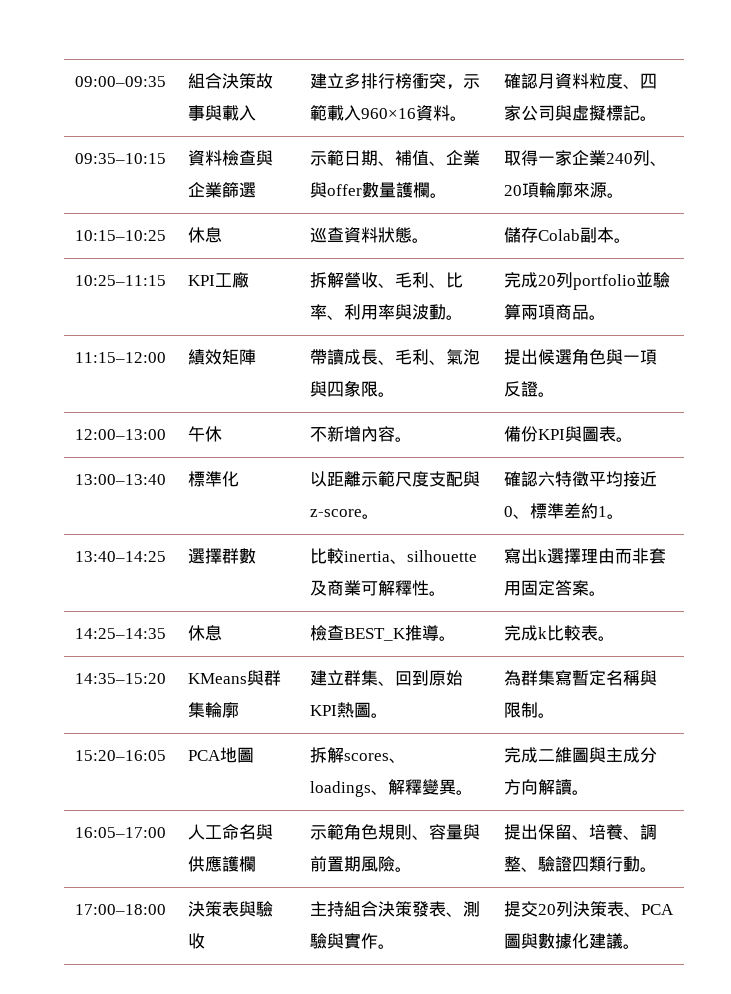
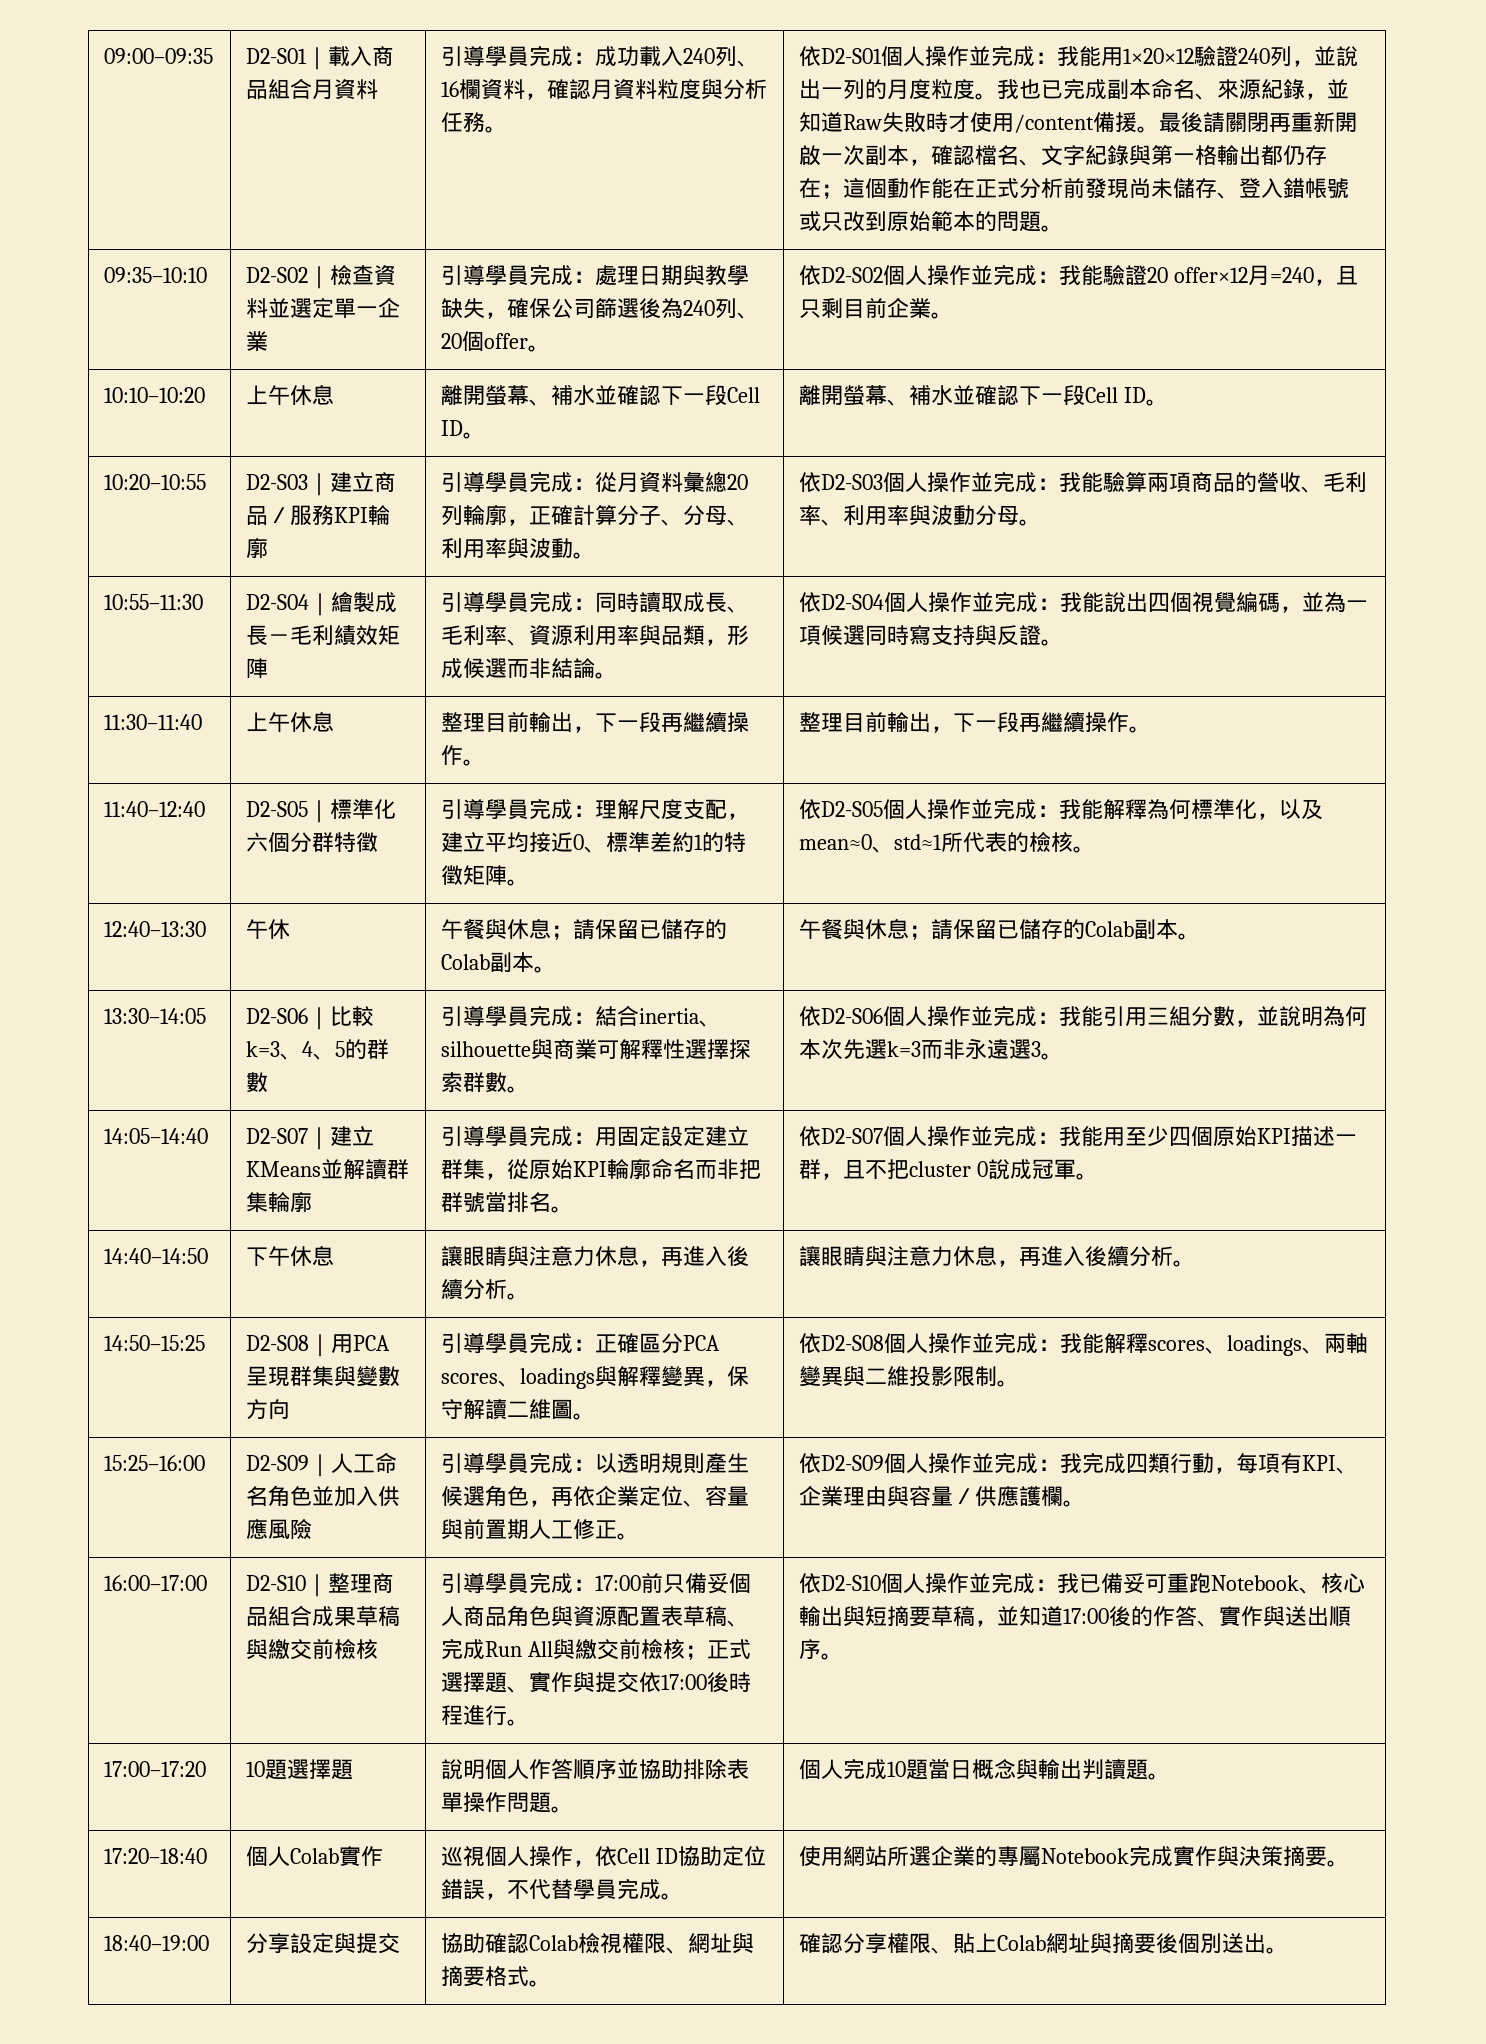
[187,73,273,89] [187,105,256,121] [309,73,480,90] [309,105,467,121] [503,73,657,89] [503,105,657,121] [74,153,166,164] [187,150,273,166] [187,182,256,198] [309,150,480,166] [309,182,447,198] [503,150,667,166] [503,182,624,198] [74,230,166,241] [187,227,222,243] [309,227,429,243] [503,227,631,243] [74,275,166,286] [187,272,249,288] [309,272,463,288] [309,304,463,320] [503,272,670,290] [503,304,606,320] [74,352,166,363] [187,349,256,365] [309,349,480,365] [309,380,395,397] [503,348,657,365] 組合決策故事與載入 | 建立多排行榜衝突，示範載入960×16資料。 | 確認月資料粒度、四家公司與虛擬標記。 // 09:35–10:15 | 資料檢查與企業篩選 | 示範日期、補值、企業與offer數量護欄。 | 取得一家企業240列、20項輪廓來源。 // 10:15–10:25 | 休息 | 巡查資料狀態。 | 儲存Colab副本。 // 10:25–11:15 | KPI工廠 | 拆解營收、毛利、比率、利用率與波動。 | 完成20列portfolio並驗算兩項商品。 // 11:15–12:00 | 績效矩陣 | 帶讀成長、毛利、氣泡與四象限。 | 提出候選角色與一項 -> [246,46,395,70] [246,78,379,100] [441,45,760,67] [441,79,768,100] [441,112,508,133] [799,45,1359,67] [799,78,1350,100] [799,112,1358,133] [799,145,1328,166] [799,177,1350,199] [799,211,1064,232] [104,267,208,283] [246,265,397,289] [246,298,401,319] [246,331,269,351] [441,264,750,286] [441,298,760,319] [441,331,551,352] [799,264,1359,286] [799,297,954,319] [104,387,206,403] [246,384,335,405] [441,384,761,406] [441,420,486,439] [799,384,1169,406] [104,474,207,490] [246,472,397,496] [246,505,391,525] [246,538,269,559] [441,471,749,493] [441,505,750,526] [441,538,596,559] [799,471,1368,493] [799,505,1042,526] [104,594,204,610] [246,591,398,616] [246,625,401,646] [246,658,269,678] [441,591,750,613] [441,625,750,646] [441,658,618,679] [799,591,1369,613] [799,625,998,646] D2-S01｜載入商品組合月資料 | 引導學員完成：成功載入240列、16欄資料，確認月資料粒度與分析任務。 | 依D2-S01個人操作並完成：我能用1×20×12驗證240列，並說出一列的月度粒度。我也已完成副本命名、來源紀錄，並知道Raw失敗時才使用/content備援。最後請關閉再重新開啟一次副本，確認檔名、文字紀錄與第一格輸出都仍存在；這個動作能在正式分析前發現尚未儲存、登入錯帳號或只改到原始範本的問題。 // 09:35–10:10 | D2-S02｜檢查資料並選定單一企業 | 引導學員完成：處理日期與教學缺失，確保公司篩選後為240列、20個offer。 | 依D2-S02個人操作並完成：我能驗證20 offer×12月=240，且只剩目前企業。 // 10:10–10:20 | 上午休息 | 離開螢幕、補水並確認下一段Cell ID。 | 離開螢幕、補水並確認下一段Cell ID。 // 10:20–10:55 | D2-S03｜建立商品／服務KPI輪廓 | 引導學員完成：從月資料彙總20列輪廓，正確計算分子、分母、利用率與波動。 | 依D2-S03個人操作並完成：我能驗算兩項商品的營收、毛利率、利用率與波動分母。 // 10:55–11:30 | D2-S04｜繪製成長－毛利績效矩陣 | 引導學員完成：同時讀取成長、毛利率、資源利用率與品類，形成候選而非結論。 | 依D2-S04個人操作並完成：我能說出四個視覺編碼，並為一項候選同時寫支持與
[74,429,166,440] [187,426,222,442] [309,426,412,442] [503,426,633,442] [74,474,166,485] [187,471,239,487] [309,471,480,487] [309,509,379,519] [503,471,589,487] 12:00–13:00 | 午休 | 不新增內容。 | 備份KPI與圖表。 // 13:00–13:40 | 標準化 | 以距離示範尺度支配與z-score。 | 確認六特徵 -> [104,714,203,730] [246,711,335,732] [441,711,750,733] [441,745,486,766] [799,711,1152,733] [104,801,206,817] [246,799,397,823] [246,832,379,852] [441,798,750,820] [441,832,486,852] 11:30–11:40 | 上午休息 | 整理目前輸出，下一段再繼續操作。 | 整理目前輸出，下一段再繼續操作。 // 11:40–12:40 | D2-S05｜標準化六個分群特徵 | 引導學員完成：理解尺度支配，建立
[606,514,624,519] [74,551,166,562] [187,548,256,564] [309,548,344,564] 。 // 13:40–14:25 | 選擇群數 | 比較 -> [702,832,747,852] [441,865,530,886] [799,798,1324,820] [799,832,1096,853] [104,921,207,937] [246,919,291,939] [441,918,728,940] [441,952,557,973] [799,918,1201,940] [104,1008,207,1024] [246,1006,375,1030] [246,1039,390,1060] [246,1072,269,1093] [441,1005,640,1027] 的特徵矩陣。 | 依D2-S05個人操作並完成：我能解釋為何標準化，以及mean≈0、std≈1所代表的檢核。 // 12:40–13:30 | 午休 | 午餐與休息；請保留已儲存的Colab副本。 | 午餐與休息；請保留已儲存的Colab副本。 // 13:30–14:05 | D2-S06｜比較k=3、4、5的群數 | 引導學員完成：結合
[309,580,327,596] 及 -> [531,1039,554,1060] 與
[428,591,446,596] [503,548,666,564] [503,580,606,596] [74,628,166,639] [187,625,222,641] [309,625,456,641] [503,625,615,641] [74,673,166,684] [187,670,281,686] [187,702,239,718] 。 | 寫出k選擇理由而非套用固定答案。 // 14:25–14:35 | 休息 | 檢查BEST_K推導。 | 完成k比較表。 // 14:35–15:20 | KMeans與群集輪廓 | -> [685,1039,752,1059] [441,1072,530,1093] [799,1005,1368,1027] [799,1039,1064,1060] [104,1128,209,1144] [246,1126,375,1150] [246,1159,410,1180] [246,1192,313,1213] [441,1125,706,1147] 選擇探索群數。 | 依D2-S06個人操作並完成：我能引用三組分數，並說明為何本次先選k=3而非永遠選3。 // 14:05–14:40 | D2-S07｜建立KMeans並解讀群集輪廓 | 引導學員完成：用固定設定
[377,670,463,686] [309,702,388,718] [503,670,657,686] [503,702,555,718] [74,750,166,761] [187,747,254,763] [309,747,406,763] [309,779,473,797] [503,747,657,763] [503,779,589,795] [74,827,166,838] [187,824,273,840] [187,856,256,872] [309,823,412,840] 、回到原始KPI熱圖。 | 為群集寫暫定名稱與限制。 // 15:20–16:05 | PCA地圖 | 拆解scores、loadings、解釋變異。 | 完成二維圖與主成分方向解讀。 // 16:05–17:00 | 人工命名與供應護欄 | 示範角色規則 -> [485,1158,762,1180] [441,1191,574,1213] [799,1125,1358,1147] [799,1159,1099,1180] [104,1248,209,1264] [246,1245,335,1266] [441,1245,750,1267] [441,1279,530,1300] [799,1245,1196,1267] [104,1335,206,1351] [246,1334,391,1357] [246,1365,401,1387] [246,1399,291,1419] [441,1332,721,1354] [441,1365,750,1389] [441,1399,596,1420] [799,1332,1369,1356] [799,1365,1020,1387] [104,1455,206,1471] [246,1452,398,1477] [246,1485,401,1507] [246,1519,313,1539] [441,1452,750,1474] [441,1485,684,1507] ，從原始KPI輪廓命名而非把群號當排名。 | 依D2-S07個人操作並完成：我能用至少四個原始KPI描述一群，且不把cluster 0說成冠軍。 // 14:40–14:50 | 下午休息 | 讓眼睛與注意力休息，再進入後續分析。 | 讓眼睛與注意力休息，再進入後續分析。 // 14:50–15:25 | D2-S08｜用PCA呈現群集與變數方向 | 引導學員完成：正確區分PCA scores、loadings與解釋變異，保守解讀二維圖。 | 依D2-S08個人操作並完成：我能解釋scores、loadings、兩軸變異與二維投影限制。 // 15:25–16:00 | D2-S09｜人工命名角色並加入供應風險 | 引導學員完成：以透明規則產生候選角色，再依企業定位
[360,856,412,872] [503,824,657,840] [503,856,657,872] [74,904,166,915] [187,901,273,917] [187,933,205,949] [309,901,480,917] [309,933,395,949] [503,901,674,917] [503,933,623,949] 風險。 | 提出保留、培養、調整、驗證四類行動。 // 17:00–18:00 | 決策表與驗收 | 主持組合決策發表、測驗與實作。 | 提交20列決策表、PCA圖與數據化建議 -> [529,1519,640,1540] [799,1452,1359,1474] [799,1486,1086,1507] [104,1575,208,1591] [246,1573,395,1597] [246,1605,401,1627] [246,1638,379,1660] [441,1572,752,1594] [441,1605,750,1627] [441,1638,752,1660] [441,1672,752,1693] [441,1704,530,1726] [799,1572,1366,1594] [799,1606,1352,1627] [799,1639,844,1660] [104,1761,207,1777] [246,1759,354,1780] [441,1759,750,1780] [441,1792,574,1813] [799,1758,1171,1780] [104,1848,208,1864] [246,1846,384,1866] [441,1846,767,1867] [441,1878,684,1900] [799,1845,1350,1867] [104,1935,210,1951] [246,1933,401,1954] [441,1933,755,1954] [441,1966,552,1987] [799,1933,1267,1954] 人工修正。 | 依D2-S09個人操作並完成：我完成四類行動，每項有KPI、企業理由與容量／供應護欄。 // 16:00–17:00 | D2-S10｜整理商品組合成果草稿與繳交前檢核 | 引導學員完成：17:00前只備妥個人商品角色與資源配置表草稿、完成Run All與繳交前檢核；正式選擇題、實作與提交依17:00後時程進行。 | 依D2-S10個人操作並完成：我已備妥可重跑Notebook、核心輸出與短摘要草稿，並知道17:00後的作答、實作與送出順序。 // 17:00–17:20 | 10題選擇題 | 說明個人作答順序並協助排除表單操作問題。 | 個人完成10題當日概念與輸出判讀題。 // 17:20–18:40 | 個人Colab實作 | 巡視個人操作，依Cell ID協助定位錯誤，不代替學員完成。 | 使用網站所選企業的專屬Notebook完成實作與決策摘要。 // 18:40–19:00 | 分享設定與提交 | 協助確認Colab檢視權限、網址與摘要格式。 | 確認分享權限、貼上Colab網址與摘要後個別送出

